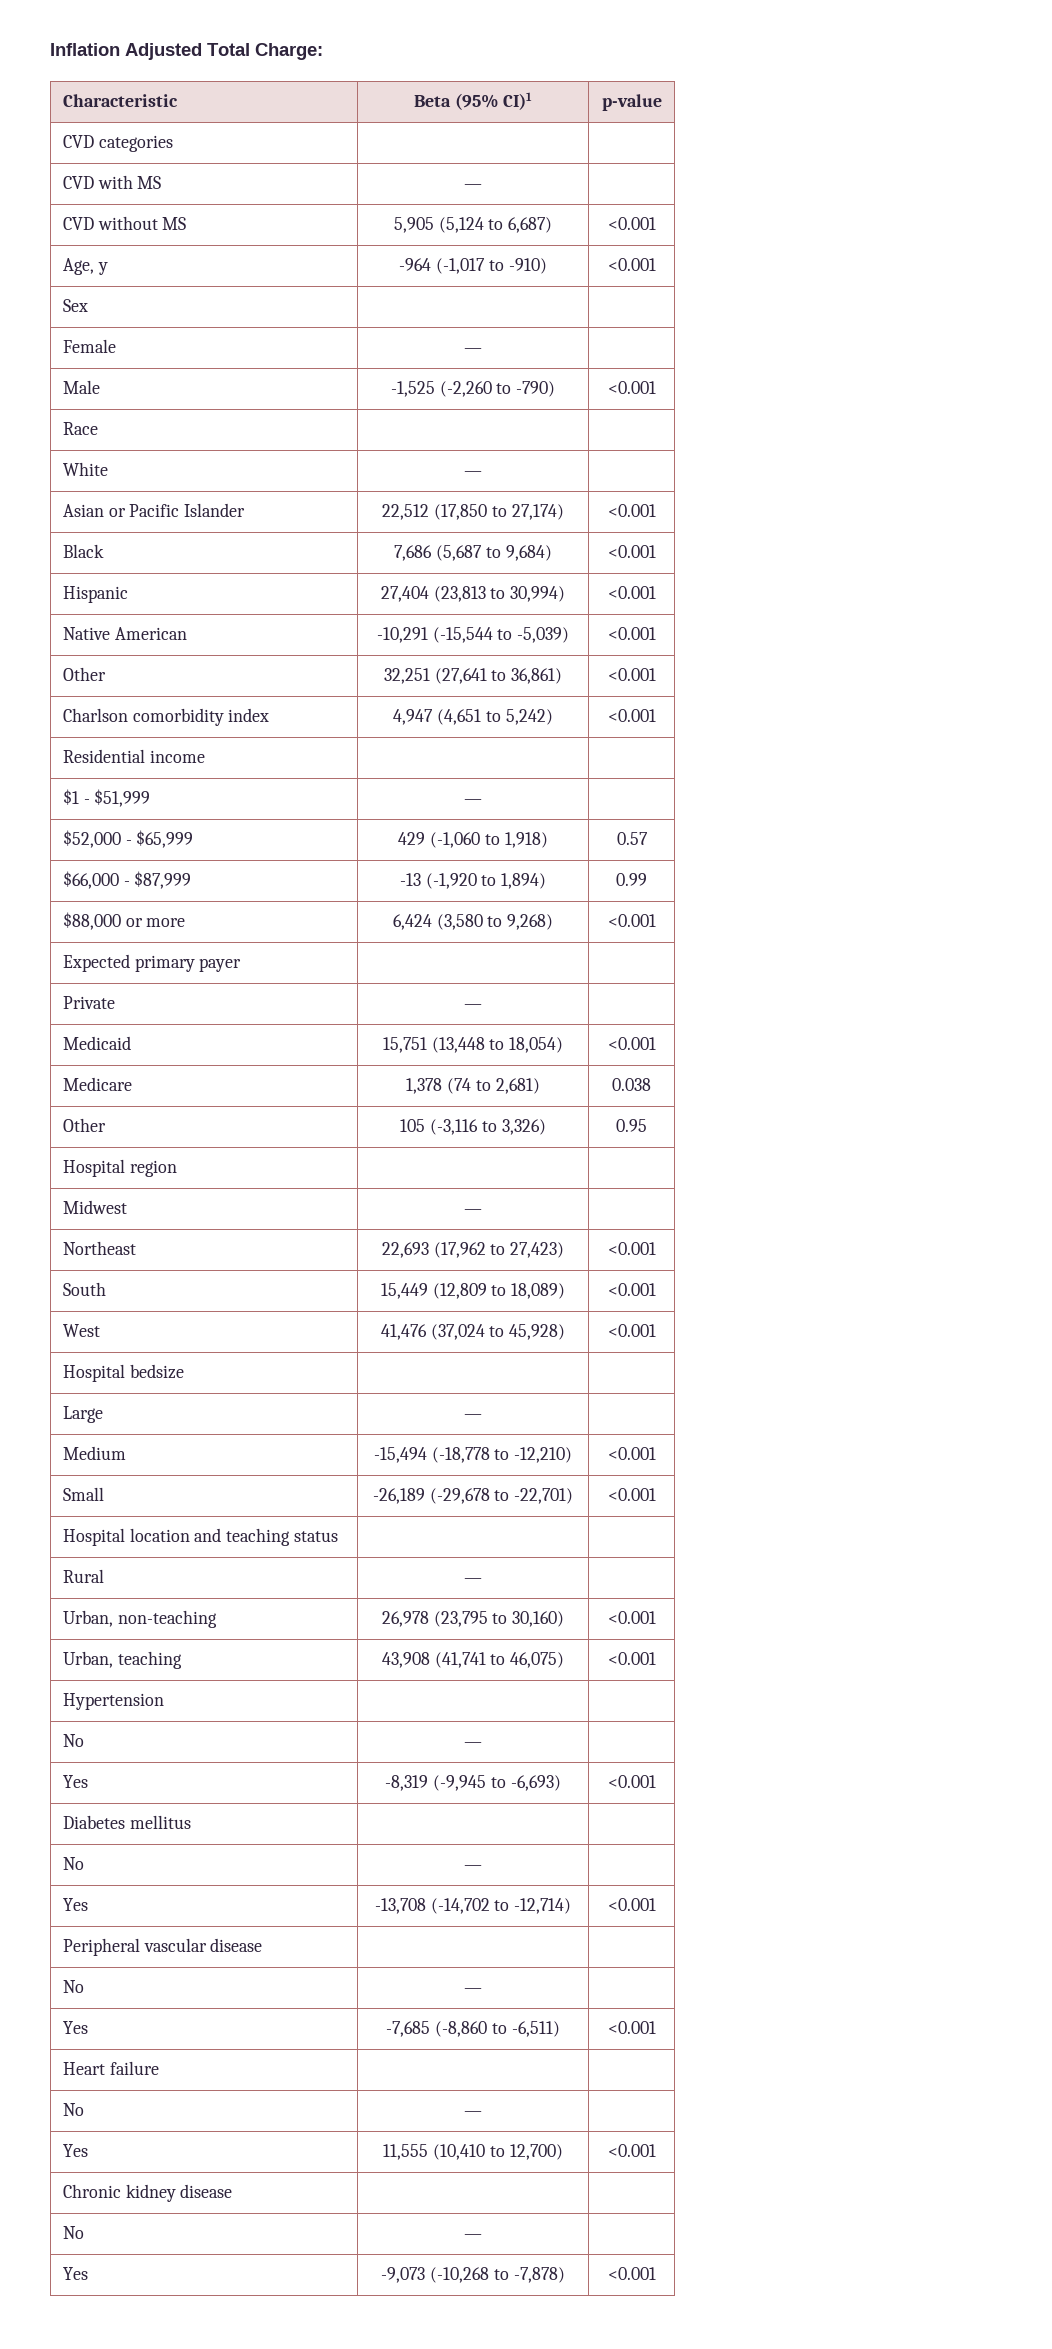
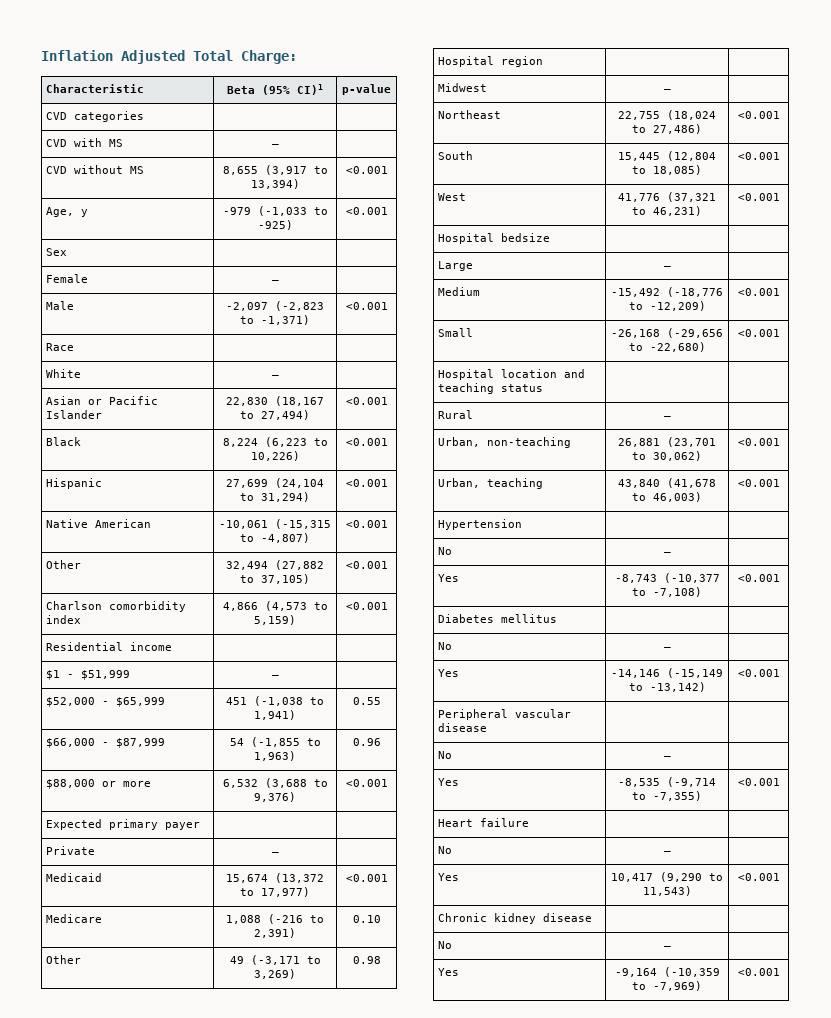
[393,217,553,233] 5,905 (5,124 to 6,687) -> [222,165,328,175] [250,179,300,189] 8,655 (3,917 to 13,394)
[399,258,547,274] -964 (-1,017 to -910) -> [222,206,328,216] [257,220,293,230] -979 (-1,033 to -925)
[390,381,556,397] -1,525 (-2,260 to -790) -> [226,301,324,311] [240,315,310,325] -2,097 (-2,823 to -1,371)
[382,504,564,520] [607,504,656,517] [62,544,104,558] [394,545,552,561] [607,545,656,558] [62,586,128,603] [380,586,566,602] [607,586,656,599] [62,627,187,640] [376,627,570,643] [607,627,656,640] [62,667,106,681] [383,668,563,684] 22,512 (17,850 to 27,174) | <0.001 // Black | 7,686 (5,687 to 9,684) | <0.001 // Hispanic | 27,404 (23,813 to 30,994) | <0.001 // Native American | -10,291 (-15,544 to -5,039) | <0.001 // Other | 32,251 (27,641 to 36,861) -> [226,396,324,406] [240,410,310,420] [345,397,388,405] [46,437,82,446] [222,437,328,447] [250,451,300,461] [345,438,388,446] [46,478,103,489] [226,478,324,488] [240,492,310,502] [345,479,388,487] [46,519,152,528] [219,519,331,529] [240,533,310,543] [345,520,388,528] [46,560,82,569] [226,560,324,570] [240,574,310,584] 22,830 (18,167 to 27,494) | <0.001 // Black | 8,224 (6,223 to 10,226) | <0.001 // Hispanic | 27,699 (24,104 to 31,294) | <0.001 // Native American | -10,061 (-15,315 to -4,807) | <0.001 // Other | 32,494 (27,882 to 37,105)
[393,709,553,725] 4,947 (4,651 to 5,242) -> [222,601,328,611] [254,615,296,625] 4,866 (4,573 to 5,159)
[398,832,548,848] [616,832,648,845] [62,871,192,889] [399,873,547,889] [616,873,647,886] 429 (-1,060 to 1,918) | 0.57 // $66,000 - $87,999 | -13 (-1,920 to 1,894) | 0.99 -> [226,696,324,706] [254,710,296,720] [352,697,381,705] [46,738,166,748] [229,737,321,747] [254,751,296,761] [352,738,381,746] 451 (-1,038 to 1,941) | 0.55 // $66,000 - $87,999 | 54 (-1,855 to 1,963) | 0.96
[392,914,554,930] 6,424 (3,580 to 9,268) -> [222,778,328,788] [254,792,296,802] 6,532 (3,688 to 9,376)
[382,1037,564,1053] [607,1037,656,1050] [62,1077,132,1091] [406,1078,540,1094] [612,1078,651,1091] [62,1118,106,1132] [400,1119,546,1135] [616,1119,647,1132] 15,751 (13,448 to 18,054) | <0.001 // Medicare | 1,378 (74 to 2,681) | 0.038 // Other | 105 (-3,116 to 3,326) | 0.95 -> [226,873,324,883] [240,887,310,897] [345,874,388,882] [46,914,103,923] [226,914,324,924] [254,928,296,938] [352,915,381,923] [46,955,82,964] [229,955,321,965] [254,969,296,979] [352,956,381,964] 15,674 (13,372 to 17,977) | <0.001 // Medicare | 1,088 (-216 to 2,391) | 0.10 // Other | 49 (-3,171 to 3,269) | 0.98
[381,1242,565,1258] [607,1242,656,1255] [62,1282,106,1296] [380,1283,566,1299] [607,1283,656,1296] [62,1324,100,1337] [380,1324,566,1340] 22,693 (17,962 to 27,423) | <0.001 // South | 15,449 (12,809 to 18,089) | <0.001 // West | 41,476 (37,024 to 45,928) -> [618,110,716,120] [632,124,702,134] [737,111,780,119] [438,151,474,160] [618,151,716,161] [632,165,702,175] [737,152,780,160] [438,193,467,201] [618,192,716,202] [632,206,702,216] 22,755 (18,024 to 27,486) | <0.001 // South | 15,445 (12,804 to 18,085) | <0.001 // West | 41,776 (37,321 to 46,231)
[373,1447,573,1463] [607,1447,656,1460] [62,1487,104,1501] [372,1488,574,1504] -15,494 (-18,778 to -12,210) | <0.001 // Small | -26,189 (-29,678 to -22,701) -> [611,287,723,297] [628,301,706,311] [737,288,780,296] [438,328,474,337] [611,328,723,338] [628,342,706,352] -15,492 (-18,776 to -12,209) | <0.001 // Small | -26,168 (-29,656 to -22,680)
[381,1611,565,1627] 26,978 (23,795 to 30,160) -> [618,437,716,447] [632,451,702,461] 26,881 (23,701 to 30,062)
[381,1652,565,1668] 43,908 (41,741 to 46,075) -> [618,478,716,488] [632,492,702,502] 43,840 (41,678 to 46,003)
[385,1775,561,1791] -8,319 (-9,945 to -6,693) -> [614,573,720,583] [632,587,702,597] -8,743 (-10,377 to -7,108)
[374,1898,572,1914] -13,708 (-14,702 to -12,714) -> [611,668,723,678] [628,682,706,692] -14,146 (-15,149 to -13,142)
[386,2021,560,2037] -7,685 (-8,860 to -6,511) -> [618,777,716,787] [632,791,702,801] -8,535 (-9,714 to -7,355)
[383,2144,563,2160] 11,555 (10,410 to 12,700) -> [611,872,723,882] [642,886,692,896] 10,417 (9,290 to 11,543)
[381,2267,565,2283] -9,073 (-10,268 to -7,878) -> [614,967,720,977] [632,981,702,991] -9,164 (-10,359 to -7,969)

